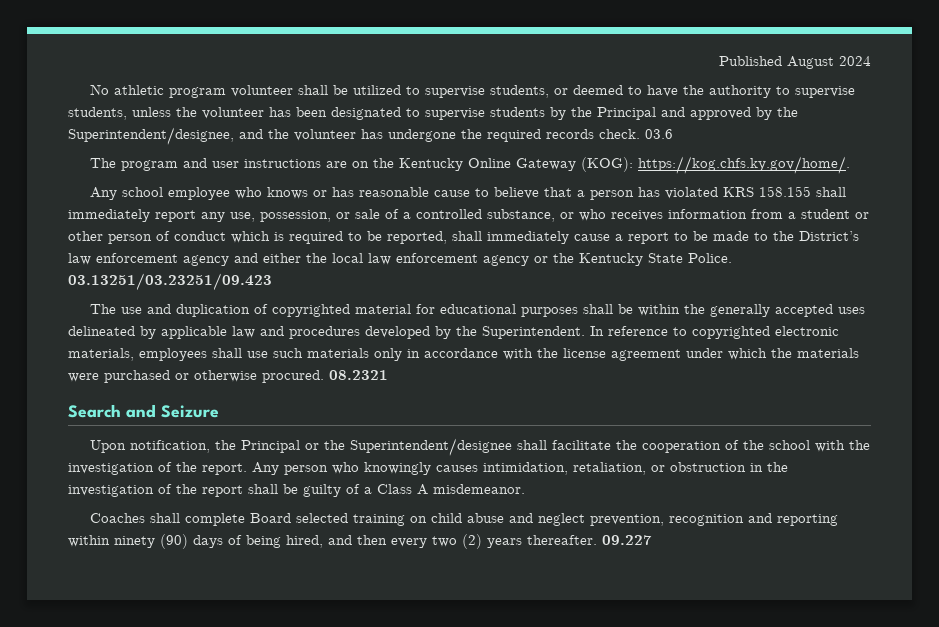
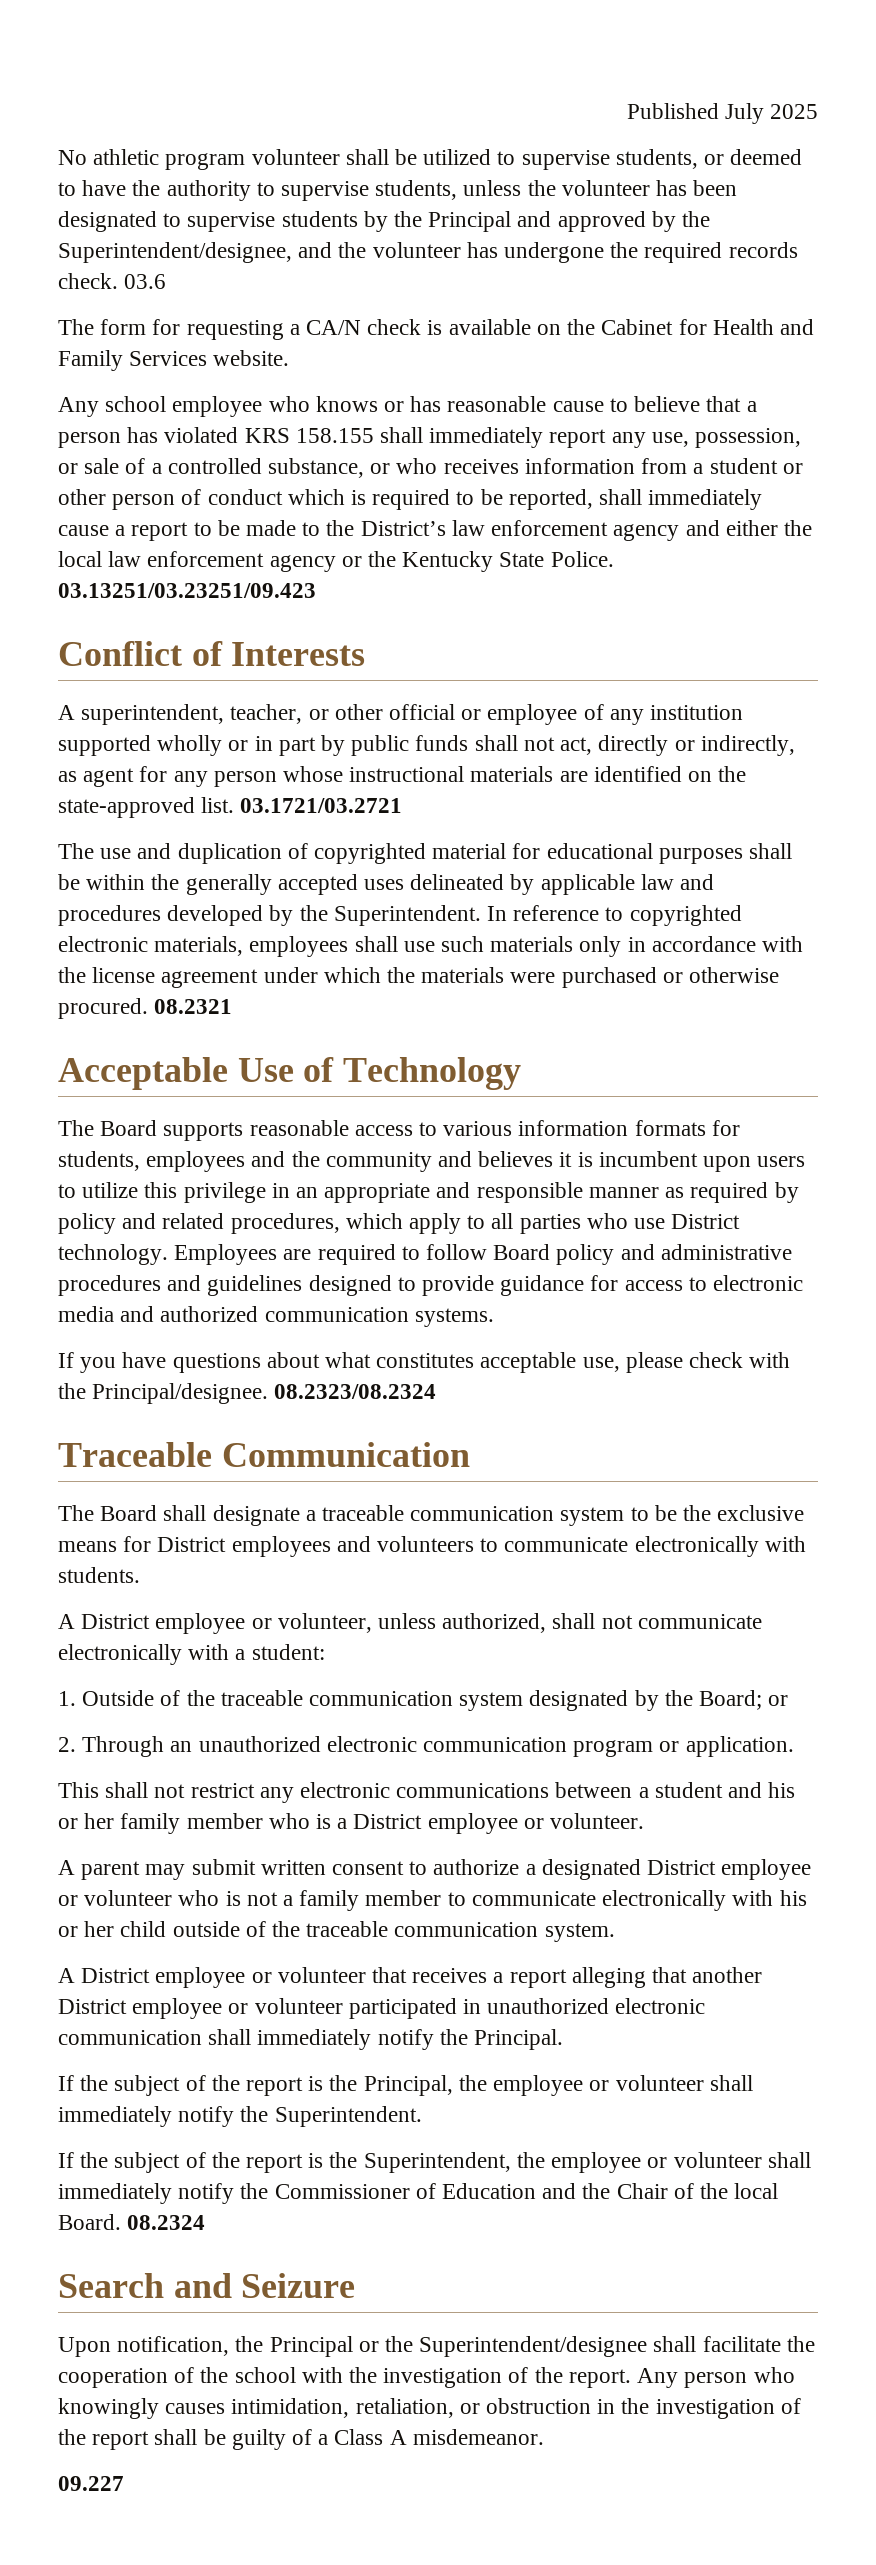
[787,56,871,69] August 2024 -> [724,103,818,124] July 2025
[121,156,851,174] program and user instructions are on the Kentucky Online Gateway (KOG): https://kog.chfs.ky.gov/home/. -> [100,319,814,340] [58,350,290,371] form for requesting a CA/N check is available on the Cabinet for Health and Family Services website.
(272, 281) none -> [58,641,366,666] [58,704,744,725] [58,735,795,756] [58,766,747,787] [58,797,403,818] // Conflict of Interests // A superintendent, teacher, or other official or employee of any institution supported wholly or in part by public funds shall not act, directly or indirectly, as agent for any person whose instructional materials are identified on the state-approved list. 03.1721/03.2721
(388, 375) none -> [58,1057,522,1090] [58,1120,740,1141] [58,1151,806,1172] [58,1182,799,1203] [58,1213,741,1234] [58,1244,792,1265] [58,1275,804,1296] [58,1306,494,1327] [58,1352,791,1373] [58,1383,437,1404] [58,1442,470,1467] [58,1505,805,1526] [58,1536,806,1557] [58,1567,140,1583] [58,1613,762,1634] [58,1644,325,1665] [58,1690,789,1711] [58,1736,794,1757] [58,1782,796,1803] [58,1813,645,1834] [58,1859,812,1880] [58,1890,807,1911] [58,1921,615,1942] [58,1967,763,1988] [58,1998,706,2019] [58,2029,564,2050] [58,2075,753,2096] [58,2106,422,2127] [58,2152,811,2173] [58,2183,779,2204] [58,2214,206,2230] // Acceptable Use of Technology // The Board supports reasonable access to various information formats for students, employees and the community and believes it is incumbent upon users to utilize this privilege in an appropriate and responsible manner as required by policy and related procedures, which apply to all parties who use District technology. Employees are required to follow Board policy and administrative procedures and guidelines designed to provide guidance for access to electronic media and authorized communication systems. // If you have questions about what constitutes acceptable use, please check with the Principal/designee. 08.2323/08.2324 // Traceable Communication // The Board shall designate a traceable communication system to be the exclusive means for District employees and volunteers to communicate electronically with students. // A District employee or volunteer, unless authorized, shall not communicate electronically with a student: // 1. Outside of the traceable communication system designated by the Board; or // 2. Through an unauthorized electronic communication program or application. // This shall not restrict any electronic communications between a student and his or her family member who is a District employee or volunteer. // A parent may submit written consent to authorize a designated District employee or volunteer who is not a family member to communicate electronically with his or her child outside of the traceable communication system. // A District employee or volunteer that receives a report alleging that another District employee or volunteer participated in unauthorized electronic communication shall immediately notify the Principal. // If the subject of the report is the Principal, the employee or volunteer shall immediately notify the Superintendent. // If the subject of the report is the Superintendent, the employee or volunteer shall immediately notify the Commissioner of Education and the Chair of the local Board. 08.2324
[90,513,839,526] [68,534,597,549] Coaches shall complete Board selected training on child abuse and neglect prevention, recognition and reporting within ninety (90) days of being hired, and then every two (2) years thereafter. -> (544, 2437) none

